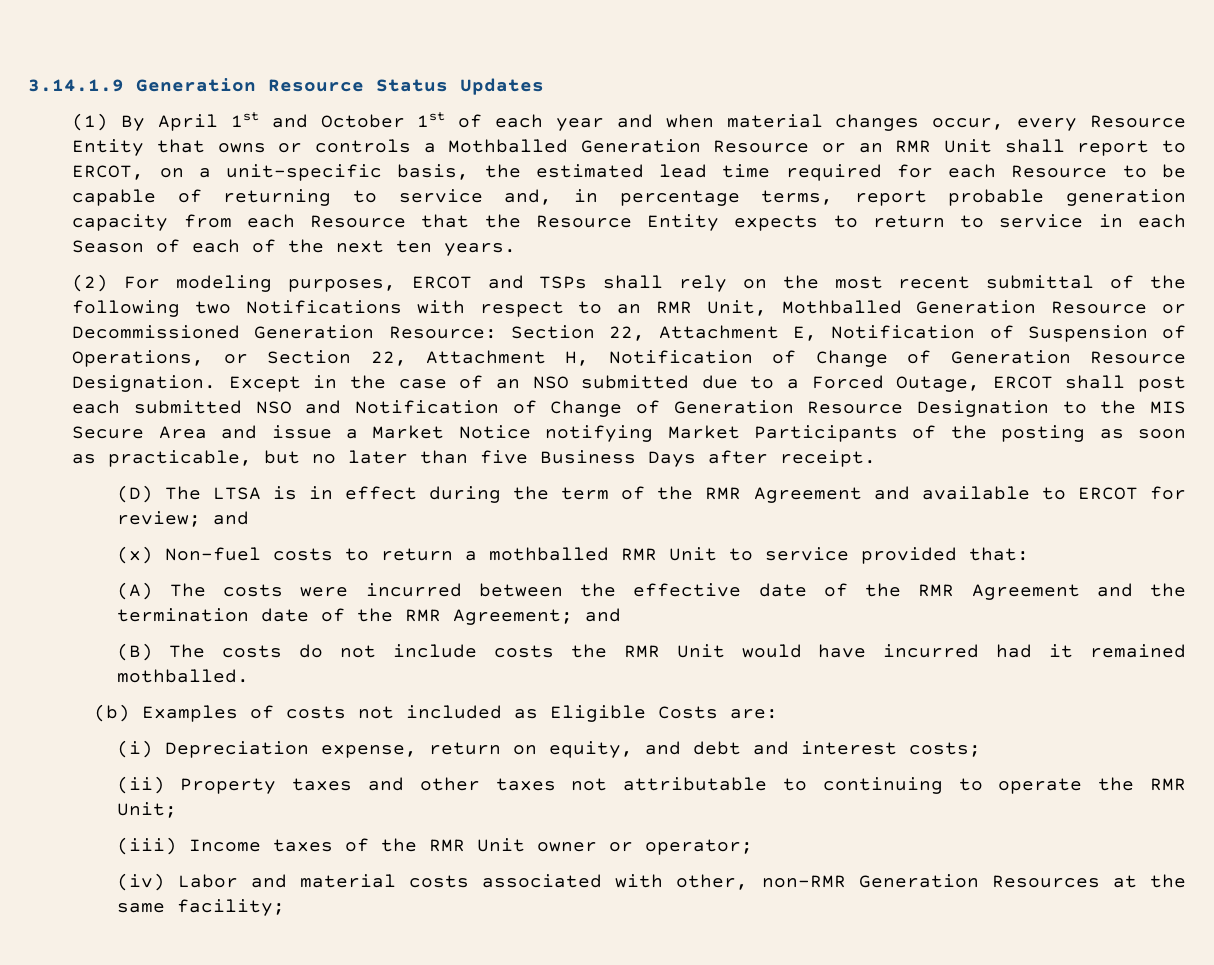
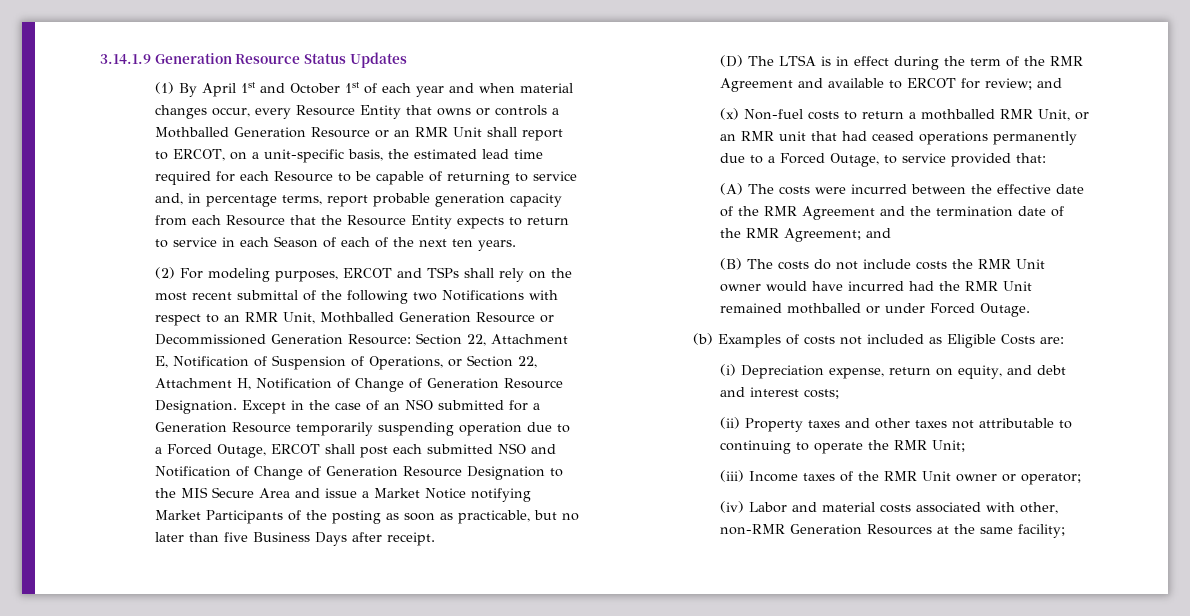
(690, 382) none -> [508,400,540,411] [154,422,522,436] for a Generation Resource temporarily suspending operation
[668,547,717,561] Unit -> [1038,109,1090,121] [720,131,1078,145] [720,153,880,167] Unit, or an RMR unit that had ceased operations permanently due to a Forced Outage,
(725, 651) none -> [720,284,762,292] owner
[1049,644,1186,658] [116,669,249,683] it remained mothballed. -> [939,281,1033,291] [720,303,1031,317] the RMR Unit remained mothballed or under Forced Outage.

